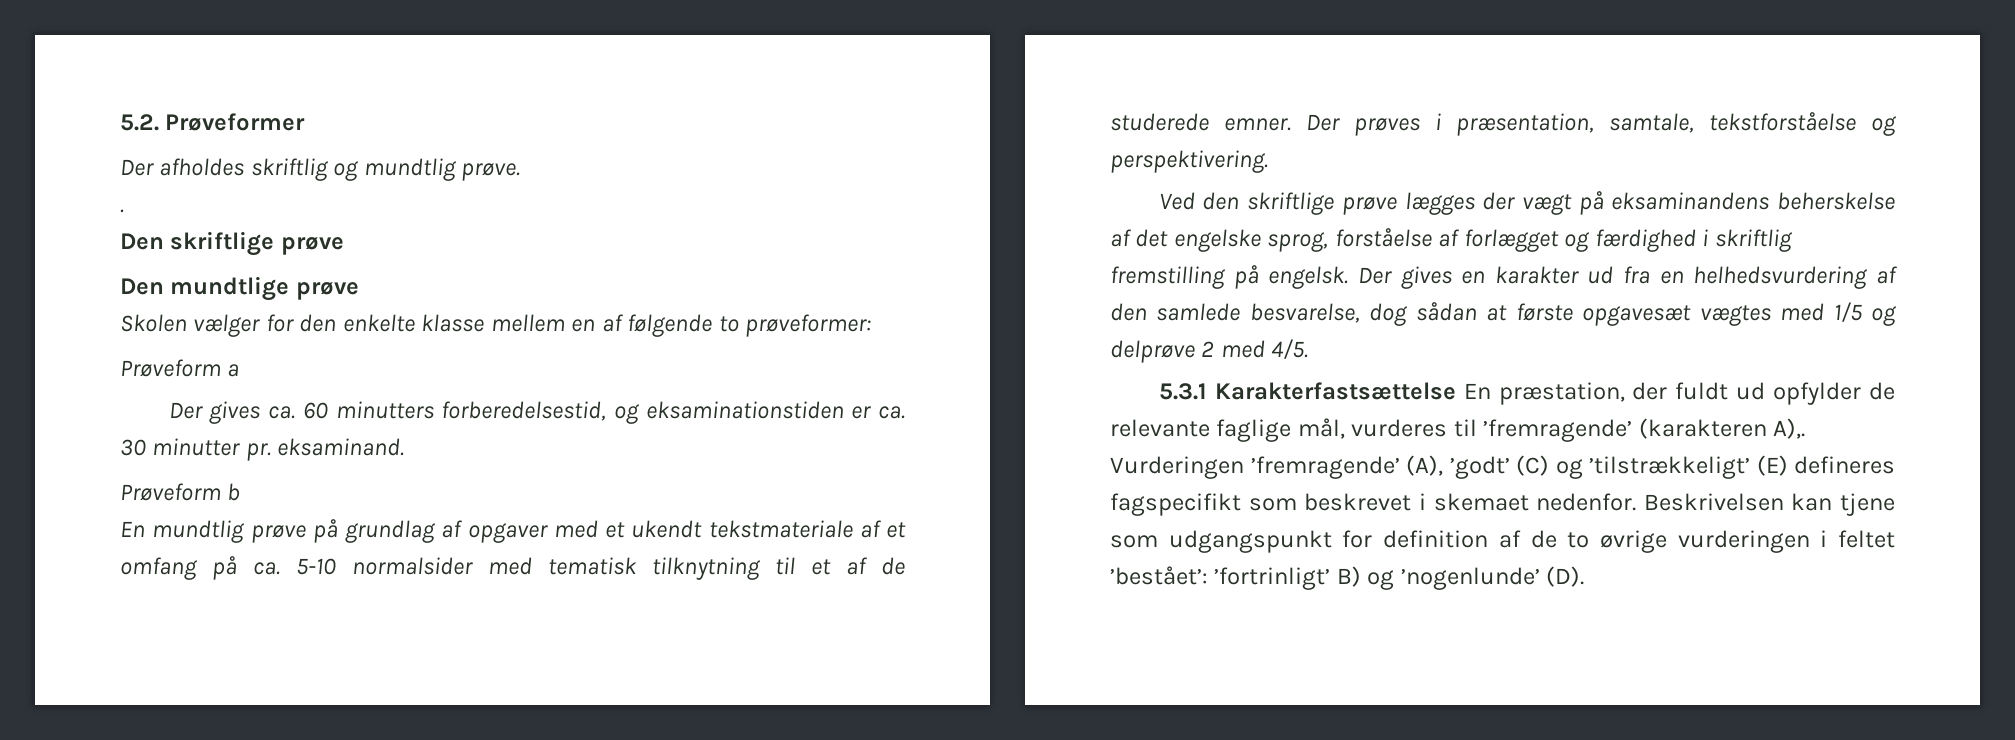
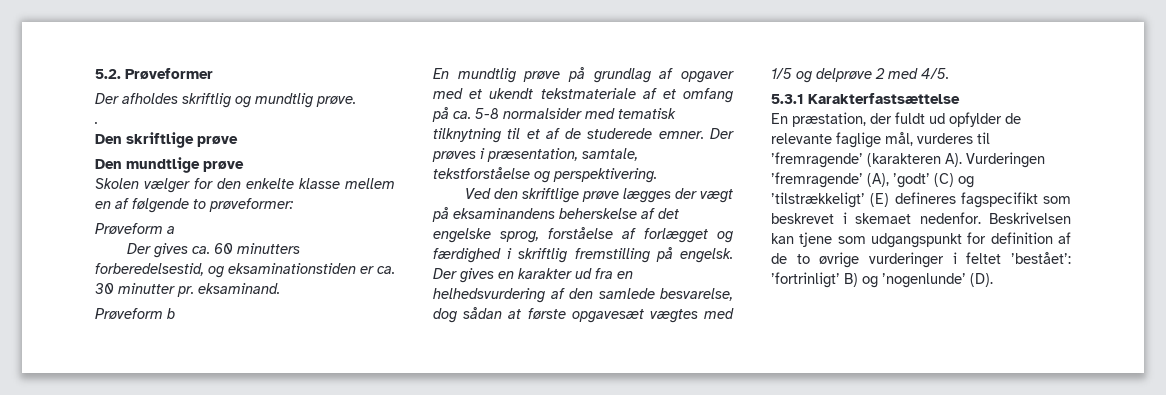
[296,558,336,575] 5-10 -> [475,108,499,119] 5-8
(1456, 391) none -> (960, 98) //
[1773,418,1806,439] A),. -> [945,153,962,167] A).
[1677,530,1810,553] vurderingen -> [869,252,944,268] vurderinger

